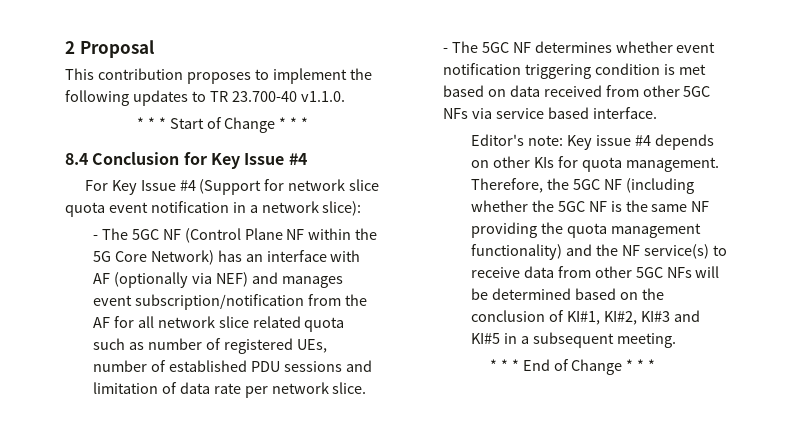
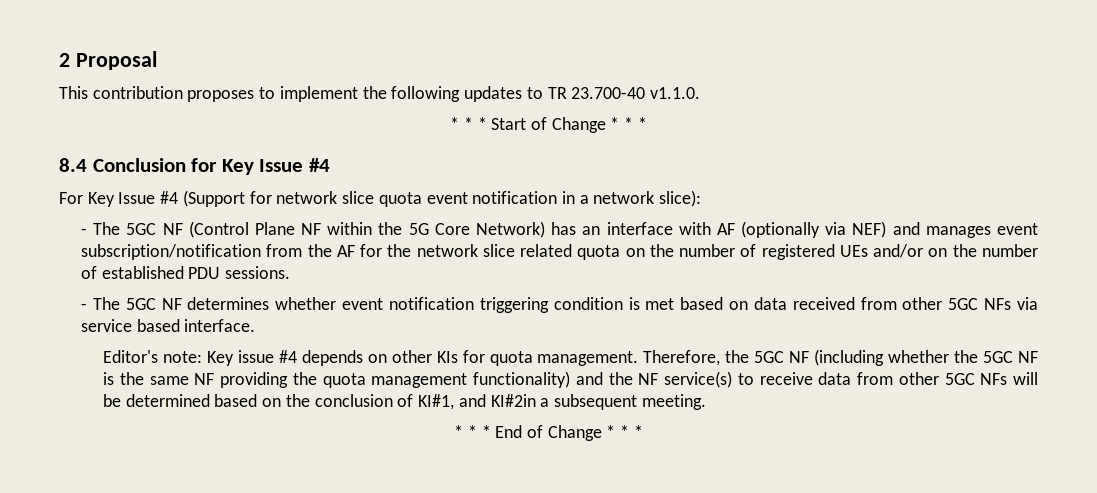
[137,316,154,328] all -> [387,244,412,257] the
[92,338,144,350] such as -> [625,244,674,257] on the
[296,339,327,353] [92,360,372,372] [92,382,367,398] UEs, number of established PDU sessions and limitation of data rate per network slice. -> [839,244,1038,258] [81,266,291,279] UEs and/or on the number of established PDU sessions.
[603,310,700,325] [470,333,517,344] KI#2, KI#3 and KI#5 in -> [458,394,536,407] and KI#2in

